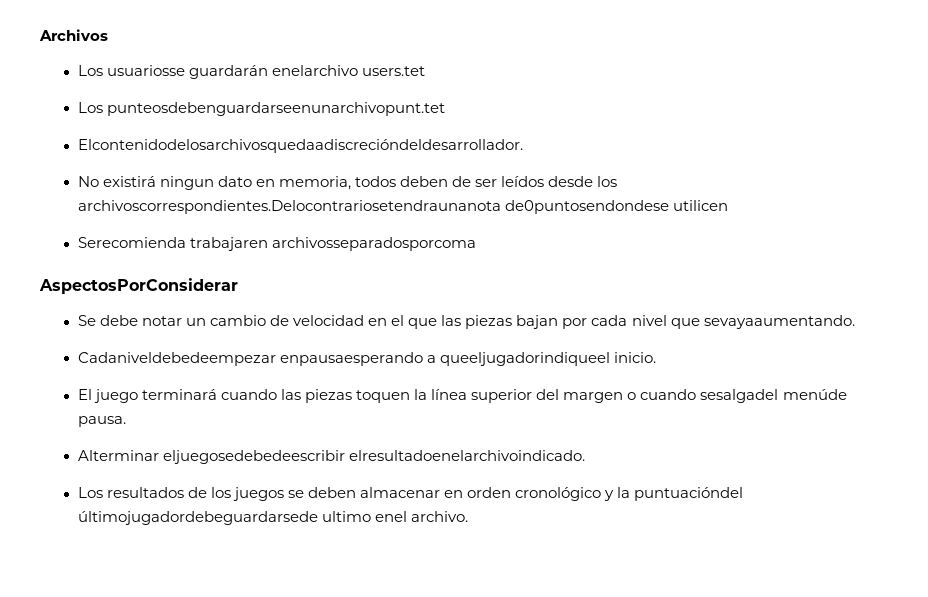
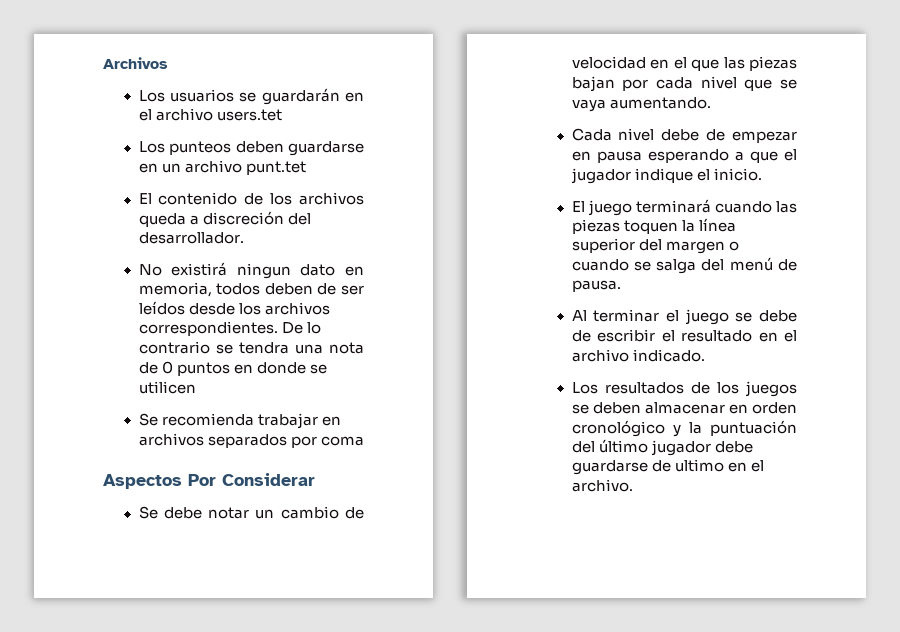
[106,65,425,79] [77,102,445,116] [77,139,523,153] usuariosse guardarán enelarchivo users.tet // Los punteosdebenguardarseenunarchivopunt.tet // Elcontenidodelosarchivosquedaadiscrecióndeldesarrollador. -> [169,88,364,105] [138,108,282,121] [138,141,365,156] [138,160,306,175] [138,192,364,205] [138,211,311,227] [138,232,244,244] usuarios se guardarán en el archivo users.tet // Los punteos deben guardarse en un archivo punt.tet // El contenido de los archivos queda a discreción del desarrollador.
[77,200,728,214] [77,237,476,251] [39,278,238,294] archivoscorrespondientes.Delocontrariosetendraunanota de0puntosendondese utilicen // Serecomienda trabajaren archivosseparadosporcoma // AspectosPorConsiderar -> [264,302,330,315] [138,321,321,336] [138,341,364,354] [138,361,327,376] [138,381,196,394] [138,413,341,429] [138,433,364,448] [103,473,315,489] archivos correspondientes. De lo contrario se tendra una nota de 0 puntos en donde se utilicen // Se recomienda trabajar en archivos separados por coma // Aspectos Por Considerar
[703,315,855,329] [77,352,610,366] sevayaaumentando. // Cadaniveldebedeempezar enpausaesperando a queeljugadorindiqueel -> [780,79,797,89] [571,97,711,112] [571,128,797,143] [571,149,797,163] [570,168,710,184] se vaya aumentando. // Cada nivel debe de empezar en pausa esperando a que el jugador indique el
[700,389,847,403] [77,416,126,427] [77,450,585,464] sesalgadel menúde pausa. // Alterminar eljuegosedebedeescribir elresultadoenelarchivoindicado. -> [633,257,797,274] [571,280,621,292] [571,309,797,325] [571,329,797,342] [571,349,705,362] se salga del menú de pausa. // Al terminar el juego se debe de escribir el resultado en el archivo indicado.
[634,487,744,501] [77,511,407,525] puntuacióndel últimojugadordebeguardarsede ultimo enel -> [710,420,797,436] [571,439,753,456] [571,459,764,475] puntuación del último jugador debe guardarse de ultimo en el

